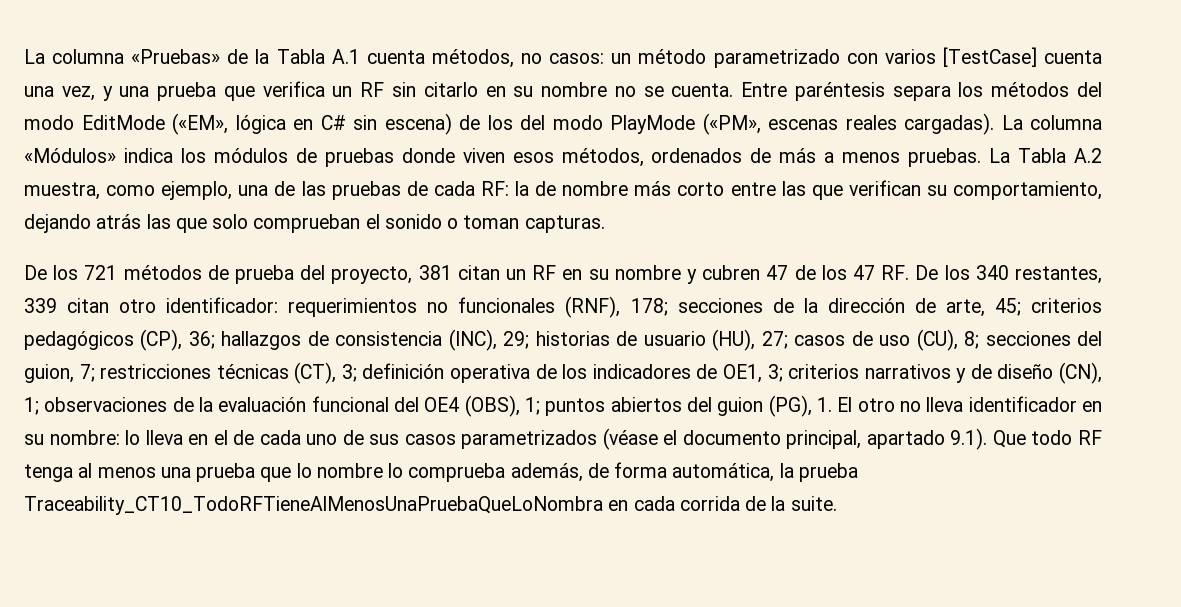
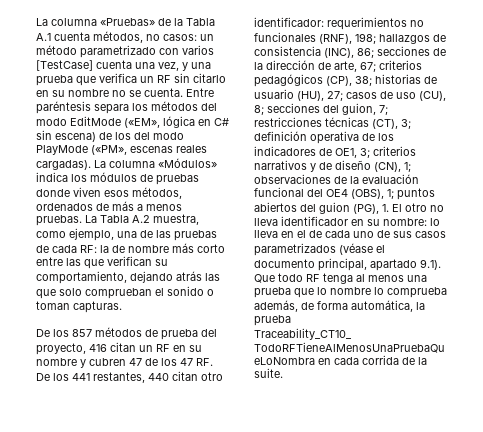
[84,265,118,280] 721 -> [72,329,92,337] 857
[418,265,452,280] 381 -> [89,344,107,352] 416
[975,265,1103,284] [24,298,57,313] 340 restantes, 339 -> [72,372,169,383] 441 restantes, 440
[630,298,668,316] 178; -> [355,33,446,44] [254,46,374,58] 198; hallazgos de consistencia (INC), 86;
[994,298,1021,316] 45; -> [360,62,376,72] 67;
[188,329,530,351] 36; hallazgos de consistencia (INC), 29; -> [355,76,372,86] 38;

